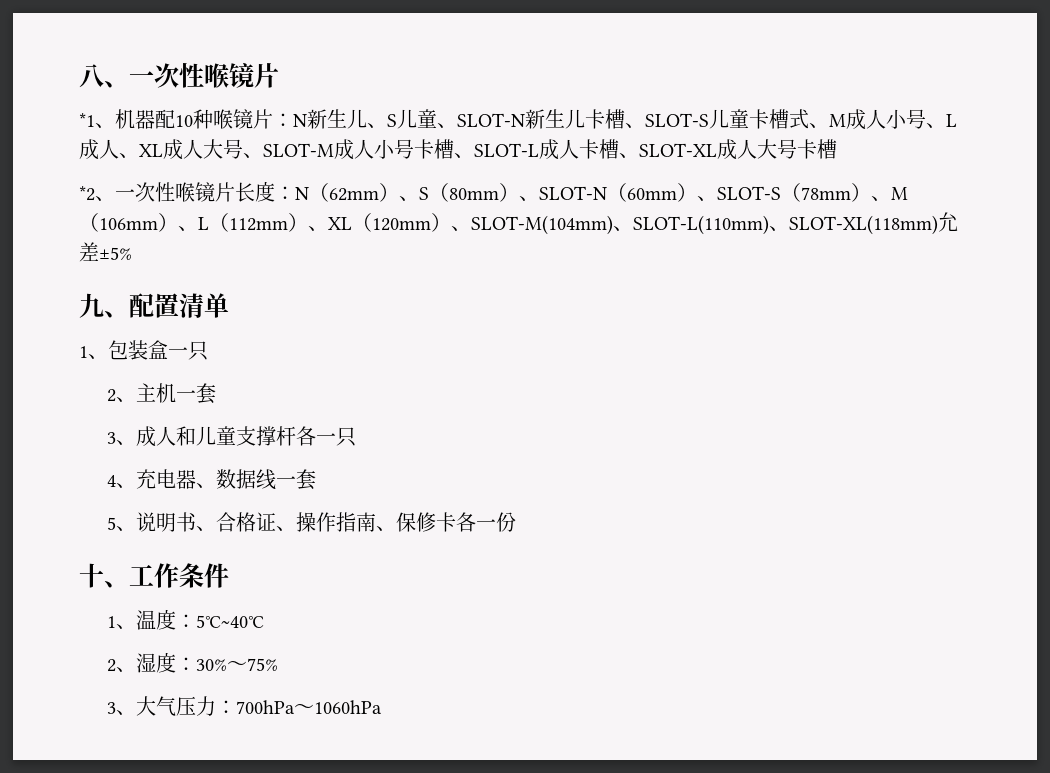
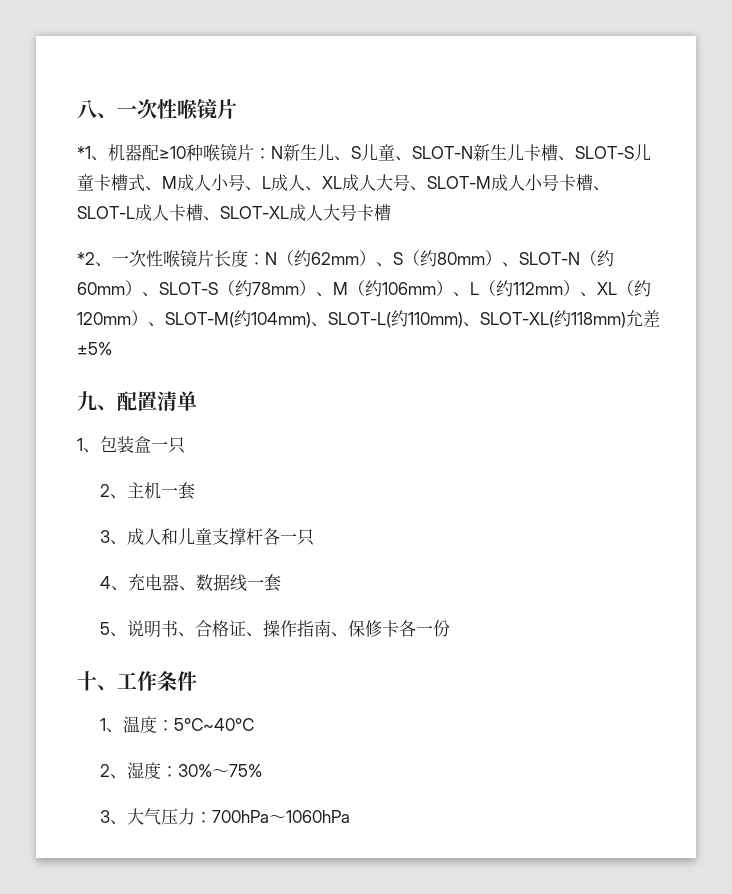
[175,115,193,127] 10 -> [159,146,186,159] ≥10
(329, 192) none -> [294,250,311,267] 约
(449, 192) none -> [420,250,437,267] 约
(627, 192) none -> [597,250,614,267] 约
(801, 192) none -> [235,280,252,297] 约
(99, 222) none -> [365,280,382,297] 约
(229, 222) none -> [496,280,513,297] 约
(372, 222) none -> [634,280,651,297] 约
[471,215,938,235] SLOT-M(104mm)、SLOT-L(110mm)、SLOT-XL(118mm) -> [165,310,626,328] SLOT-M(约104mm)、SLOT-L(约110mm)、SLOT-XL(约118mm)

